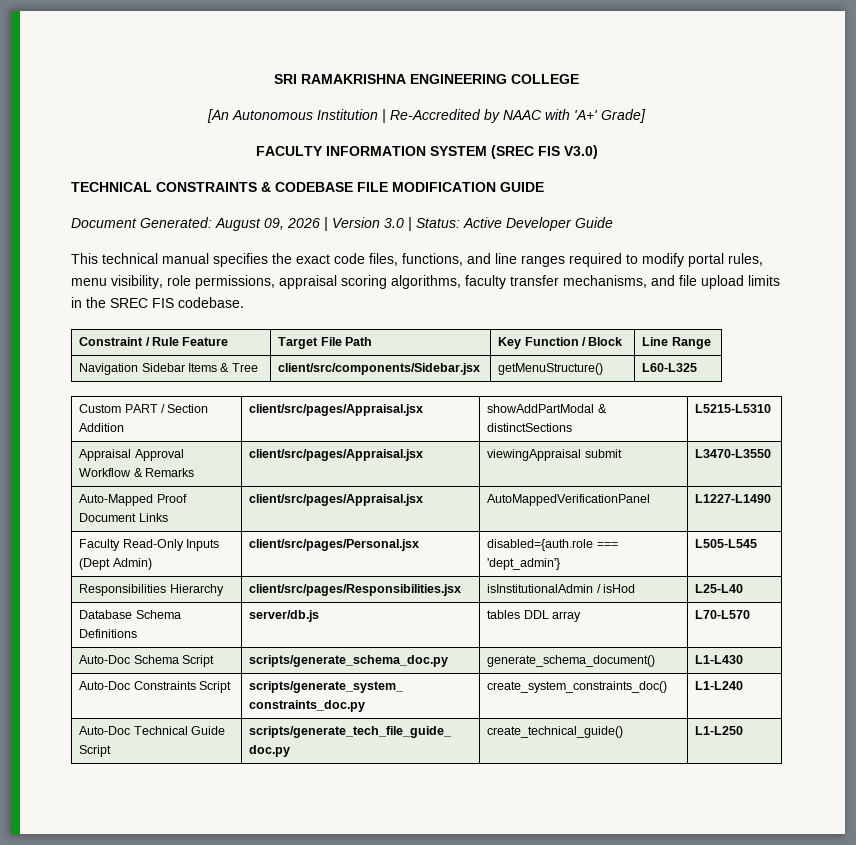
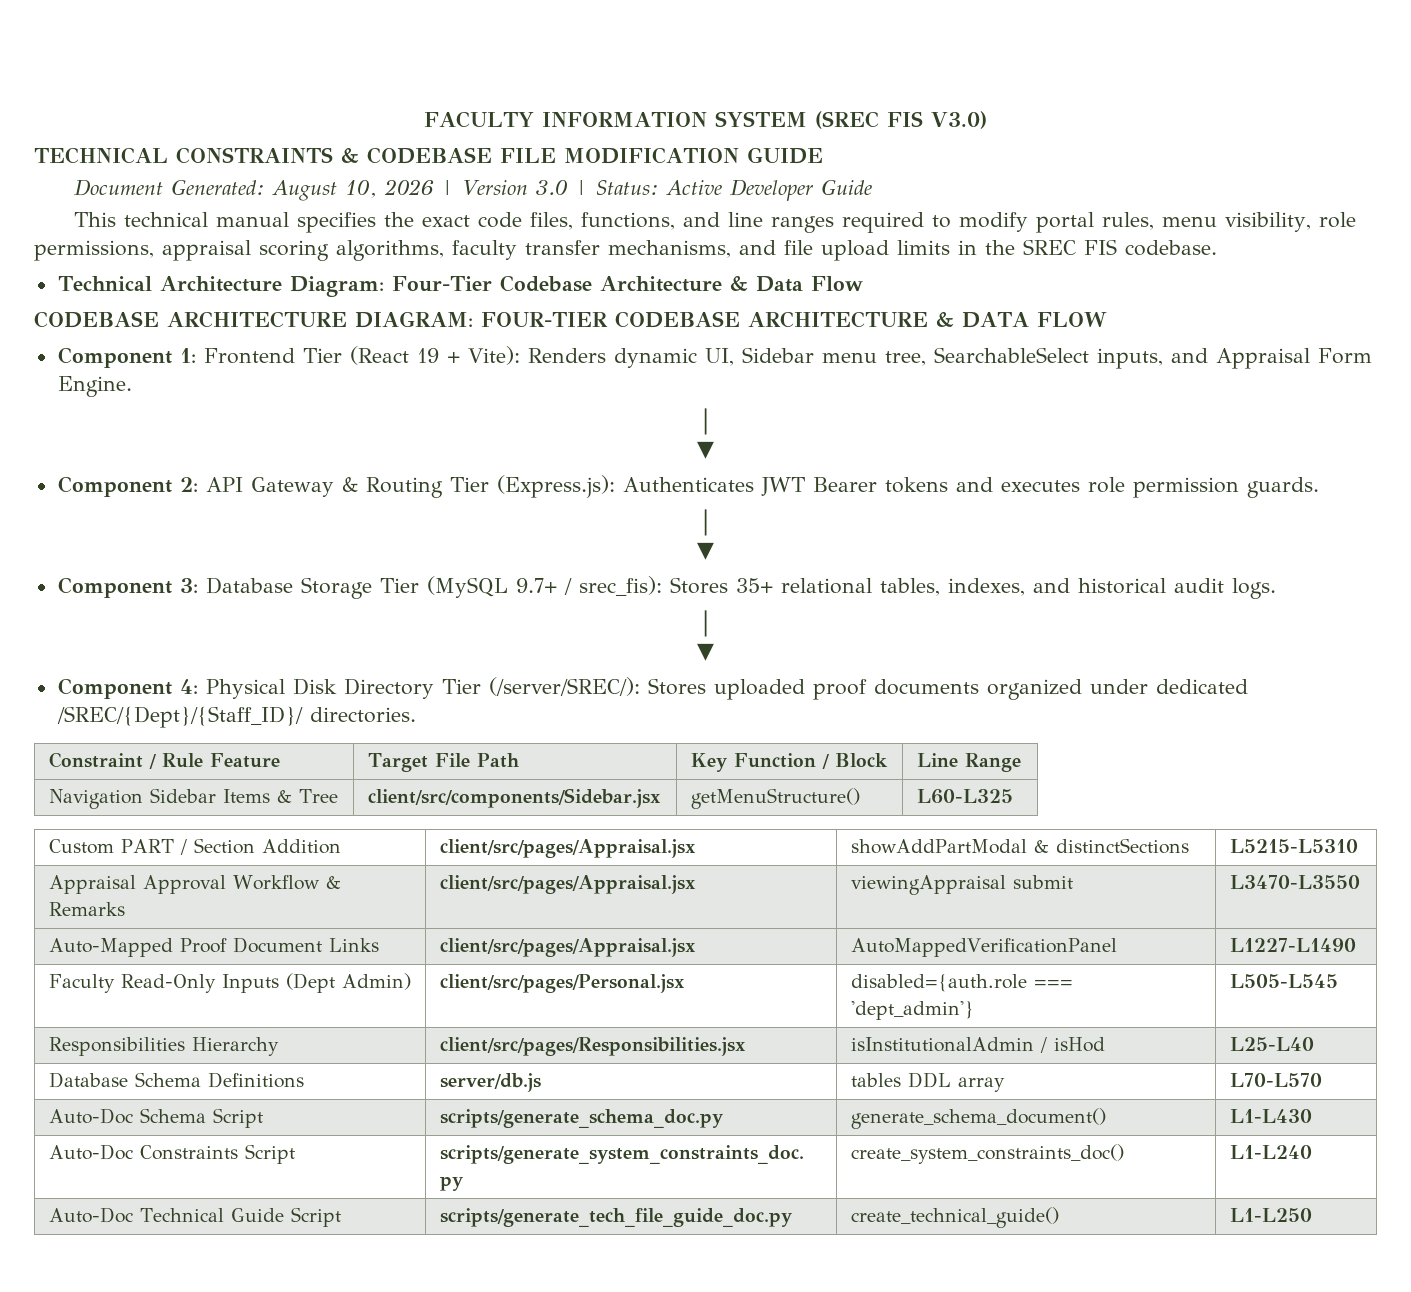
[274,74,579,84] [207,109,646,123] SRI RAMAKRISHNA ENGINEERING COLLEGE // [An Autonomous Institution | Re-Accredited by NAAC with 'A+' Grade] // -> (424, 119) none
[264,218,284,230] 09, -> [345,180,378,198] 10,
(244, 302) none -> [57,275,863,297] [34,311,1107,328] [57,346,1372,369] [57,376,132,397] [699,408,712,435] [697,441,714,459] [57,475,1319,498] [699,509,712,536] [697,542,714,560] [57,576,1276,599] [699,610,712,637] [697,643,714,661] [57,677,1248,700] [56,706,416,728] // Technical Architecture Diagram: Four-Tier Codebase Architecture & Data Flow // CODEBASE ARCHITECTURE DIAGRAM: FOUR-TIER CODEBASE ARCHITECTURE & DATA FLOW // Component 1: Frontend Tier (React 19 + Vite): Renders dynamic UI, Sidebar menu tree, SearchableSelect inputs, and Appraisal Form Engine. // │ // ▼ // Component 2: API Gateway & Routing Tier (Express.js): Authenticates JWT Bearer tokens and executes role permission guards. // │ // ▼ // Component 3: Database Storage Tier (MySQL 9.7+ / srec_fis): Stores 35+ relational tables, indexes, and historical audit logs. // │ // ▼ // Component 4: Physical Disk Directory Tier (/server/SREC/): Stores uploaded proof documents organized under dedicated /SREC/{Dept}/{Staff_ID}/ directories.

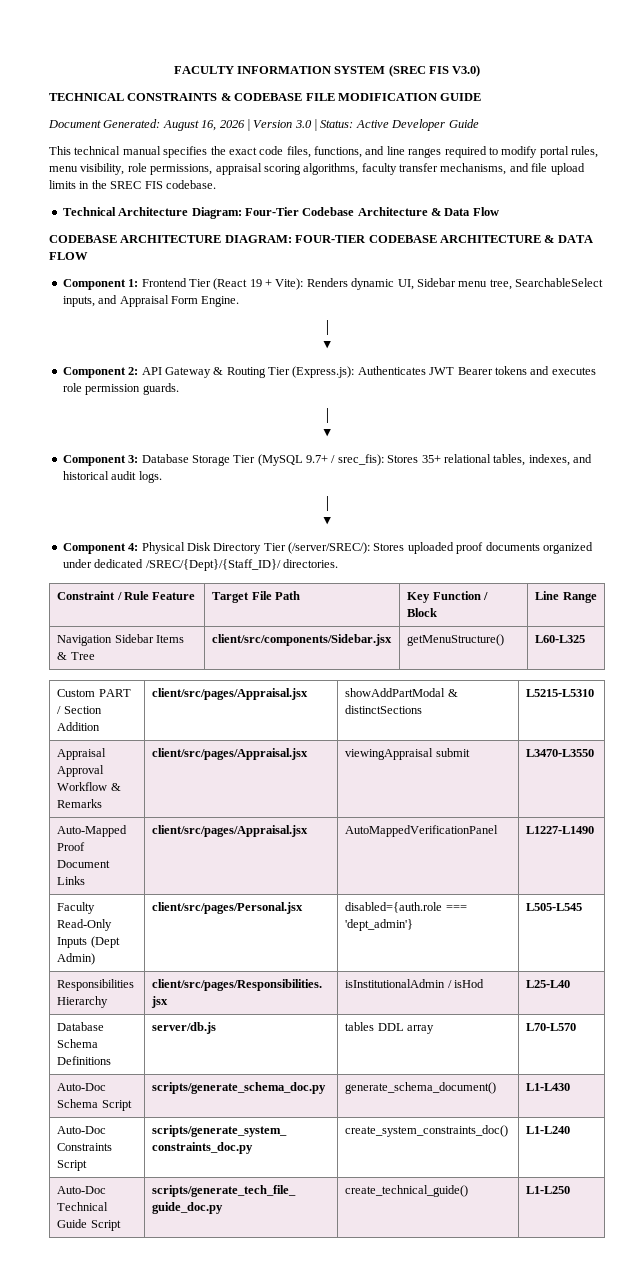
[345,180,378,198] 10, -> [201,120,217,131] 16,

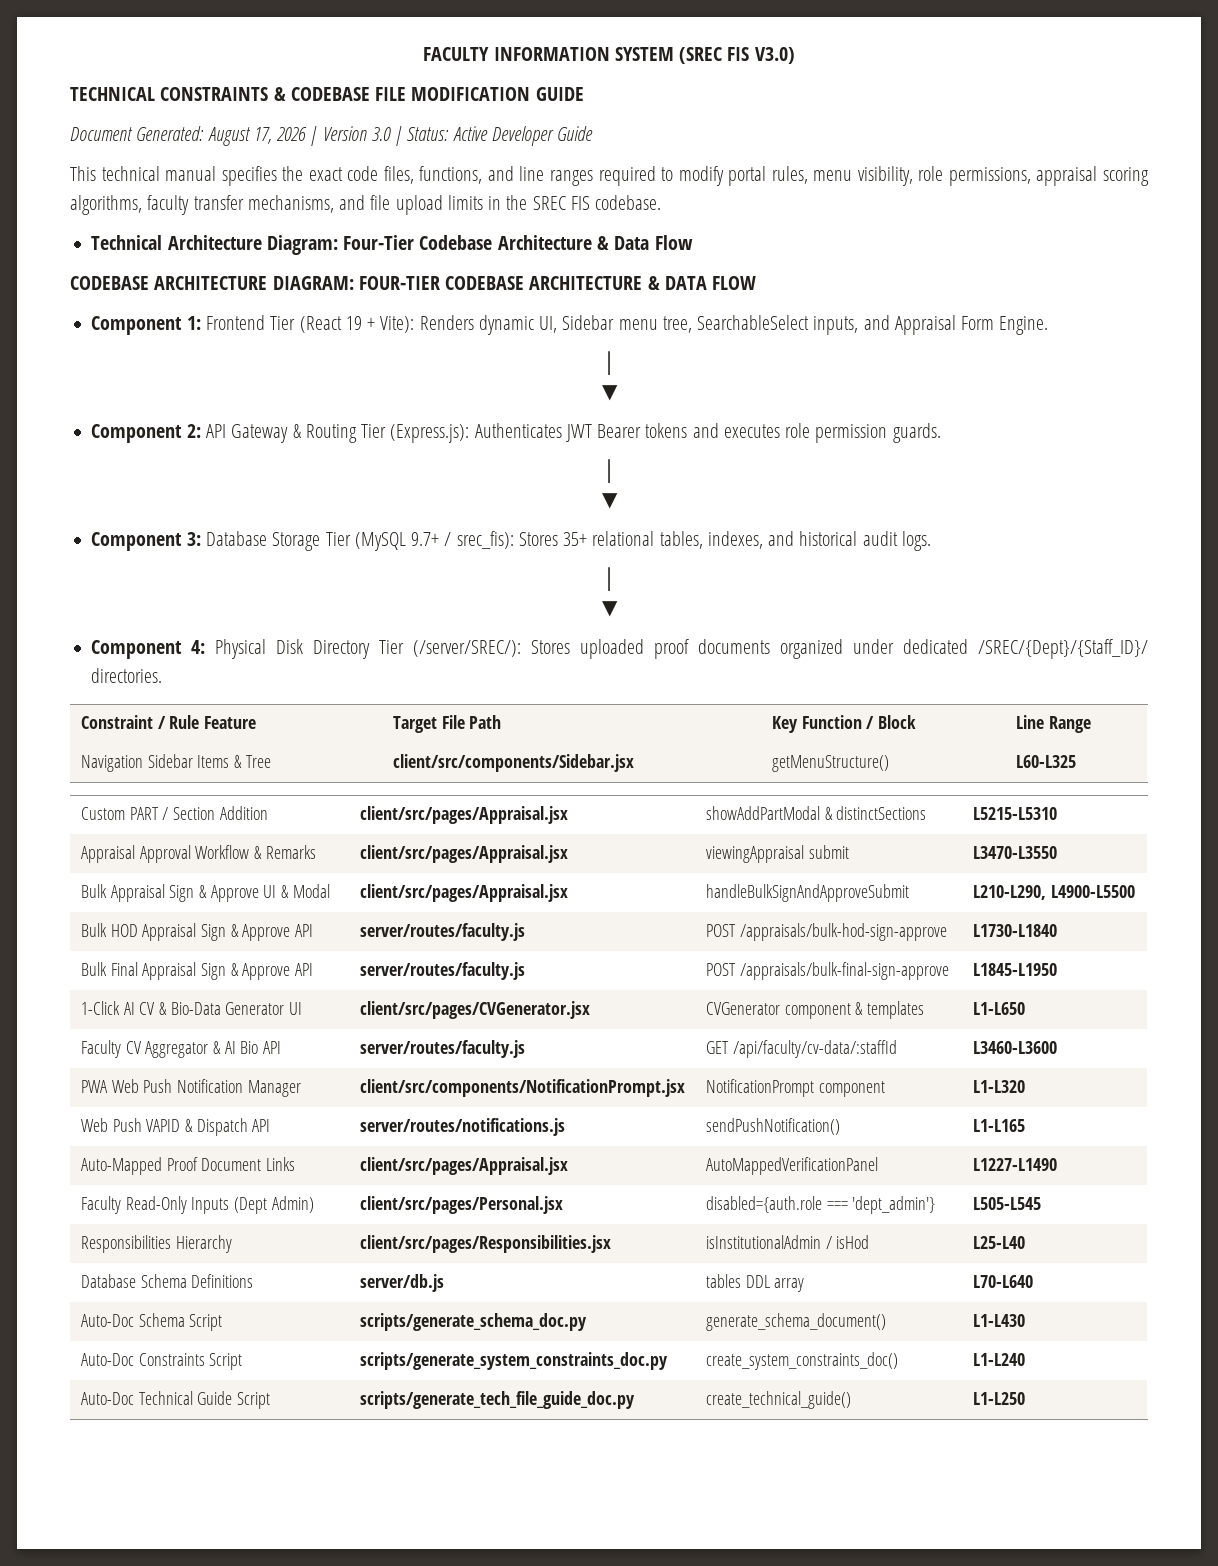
[201,120,217,131] 16, -> [253,127,272,144] 17,
(595, 753) none -> [80,884,330,902] [359,884,568,902] [705,884,909,902] [972,885,1135,900] [80,923,314,941] [359,923,525,941] [705,923,947,941] [972,924,1057,937] [80,962,314,980] [359,962,525,980] [705,962,949,980] [972,963,1057,976] [80,1001,303,1015] [359,1001,590,1019] [705,1001,925,1019] [972,1002,1025,1015] [80,1040,282,1058] [359,1040,525,1058] [705,1040,897,1058] [972,1041,1057,1054] [80,1079,301,1097] [359,1079,685,1097] [705,1079,885,1097] [972,1080,1025,1093] [80,1118,271,1136] [359,1118,565,1136] [705,1118,840,1135] [972,1119,1025,1132] // Bulk Appraisal Sign & Approve UI & Modal | client/src/pages/Appraisal.jsx | handleBulkSignAndApproveSubmit | L210-L290, L4900-L5500 // Bulk HOD Appraisal Sign & Approve API | server/routes/faculty.js | POST /appraisals/bulk-hod-sign-approve | L1730-L1840 // Bulk Final Appraisal Sign & Approve API | server/routes/faculty.js | POST /appraisals/bulk-final-sign-approve | L1845-L1950 // 1-Click AI CV & Bio-Data Generator UI | client/src/pages/CVGenerator.jsx | CVGenerator component & templates | L1-L650 // Faculty CV Aggregator & AI Bio API | server/routes/faculty.js | GET /api/faculty/cv-data/:staffId | L3460-L3600 // PWA Web Push Notification Manager | client/src/components/NotificationPrompt.jsx | NotificationPrompt component | L1-L320 // Web Push VAPID & Dispatch API | server/routes/notifications.js | sendPushNotification() | L1-L165
[526,1023,577,1031] L70-L570 -> [972,1275,1033,1288] L70-L640

